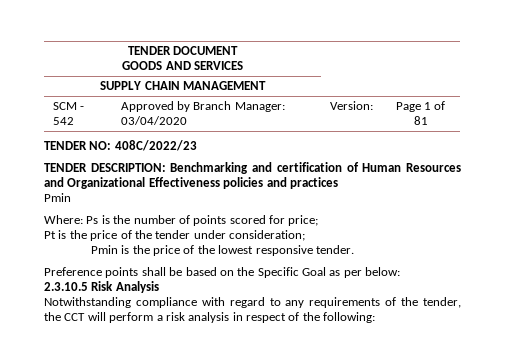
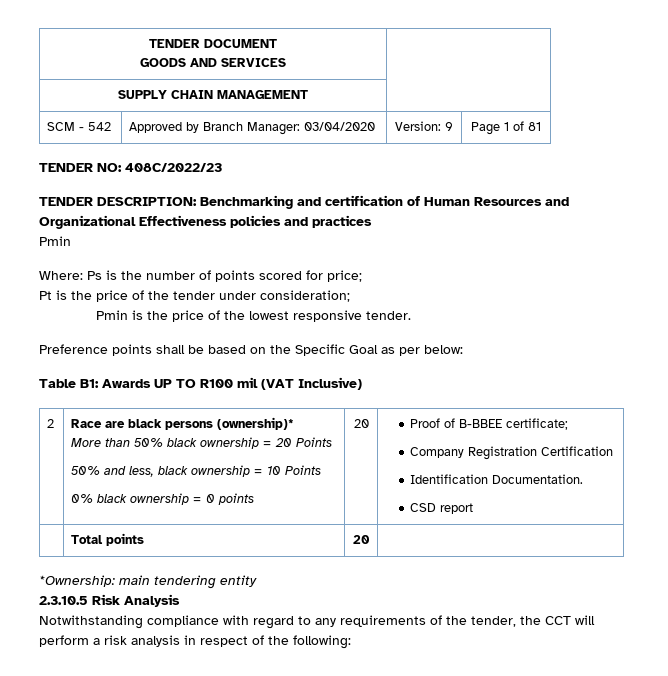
(373, 105) none -> [445,122,453,131] 9
(401, 271) none -> [39,377,362,390] [47,419,55,428] [71,417,295,430] [71,437,333,449] [71,465,322,477] [71,493,255,505] [353,419,369,428] [410,418,569,430] [410,446,614,460] [410,474,584,484] [410,503,474,514] [71,533,145,546] [353,535,370,544] [39,575,257,589] // Table B1: Awards UP TO R100 mil (VAT Inclusive) // 2 | Race are black persons (ownership)* // More than 50% black ownership = 20 Points // 50% and less, black ownership = 10 Points // 0% black ownership = 0 points | 20 | Proof of B-BBEE certificate; // Company Registration Certification // Identification Documentation. // CSD report // | Total points | 20 | // *Ownership: main tendering entity

